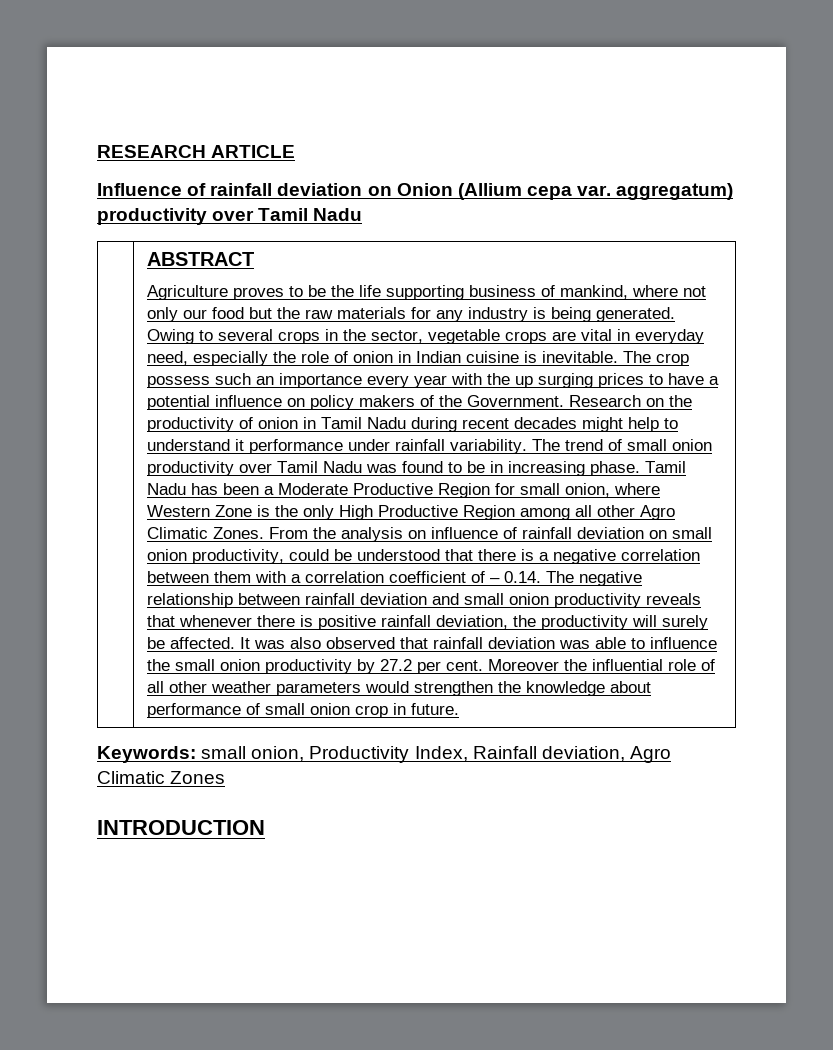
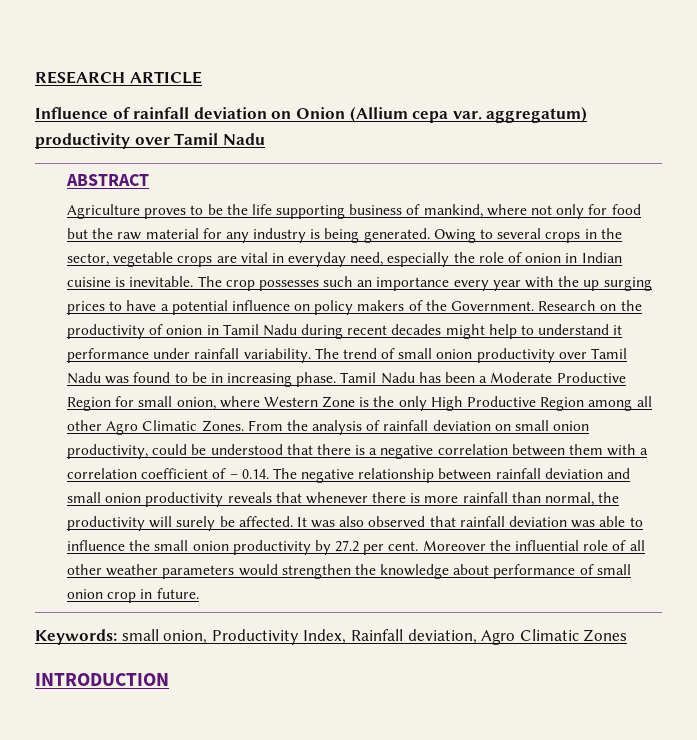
[182,309,207,319] our -> [588,204,608,215] for
[336,307,406,319] materials -> [145,228,199,239] material
[146,376,210,388] possess -> [258,280,319,291] possesses
[407,527,498,539] on influence -> (363, 427) none
[317,615,508,630] positive rainfall deviation, -> [424,492,594,506] more rainfall than normal,

